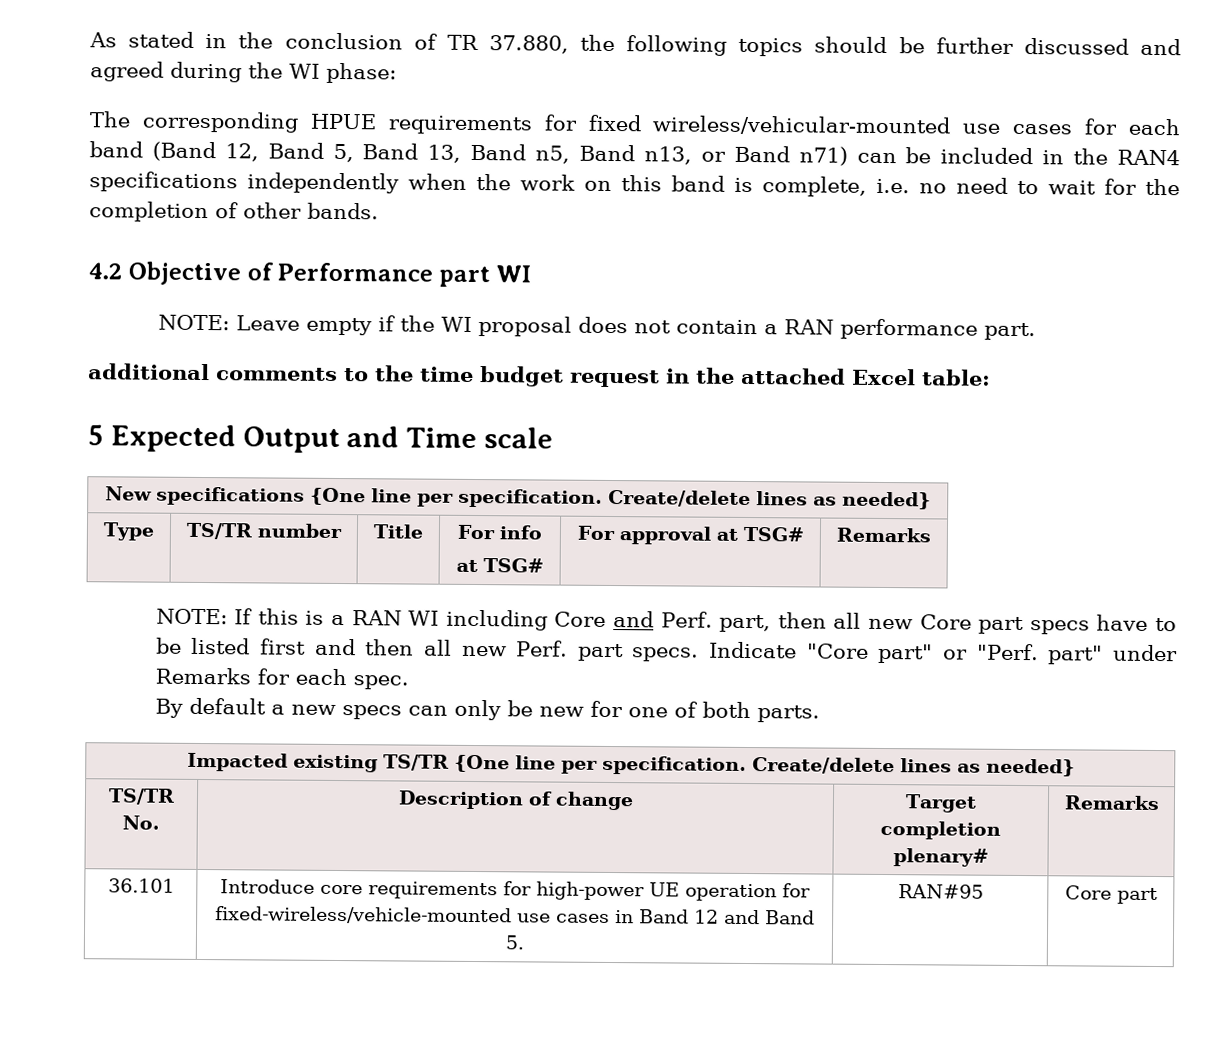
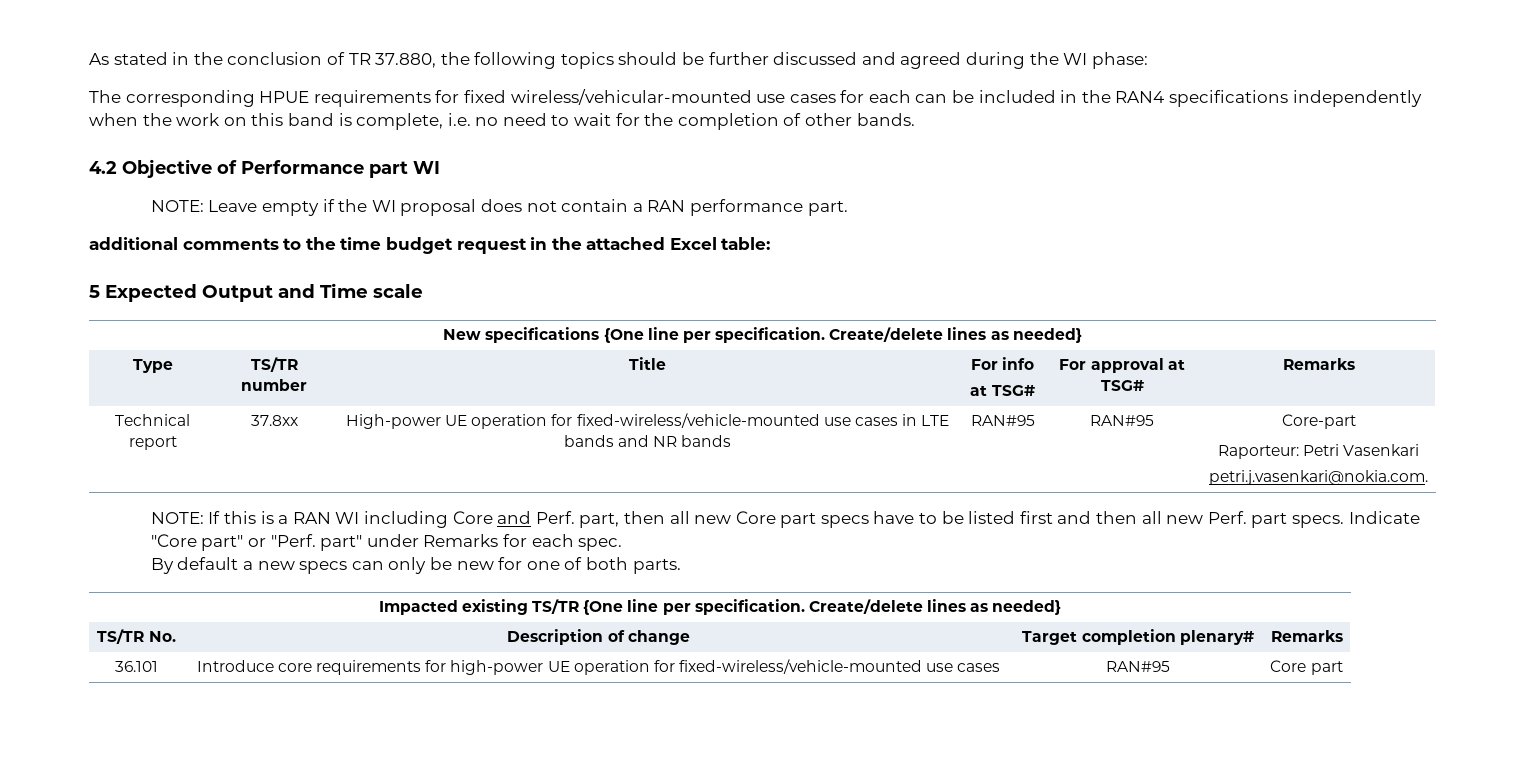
[89,141,848,166] band (Band 12, Band 5, Band 13, Band n5, Band n13, or Band n71) -> (911, 96) none
(931, 535) none -> [115,414,190,426] [128,436,177,450] [250,415,298,426] [345,413,950,429] [563,435,732,447] [970,415,1035,426] [1090,415,1154,426] [1281,414,1356,429] [1217,444,1420,459] [1209,470,1428,485] // Technical report | 37.8xx | High-power UE operation for fixed-wireless/vehicle-mounted use cases in LTE bands and NR bands | RAN#95 | RAN#95 | Core-part // Raporteur: Petri Vasenkari // petri.j.vasenkari@nokia.com.
[615,909,815,925] [504,935,524,950] in Band 12 and Band 5. -> (1001, 667) none

